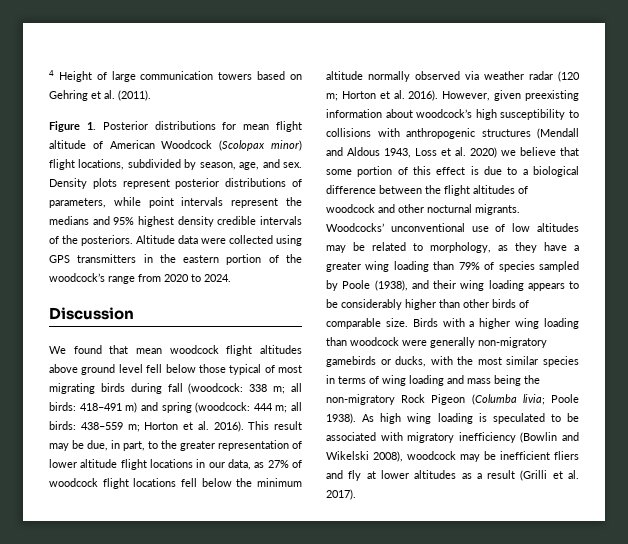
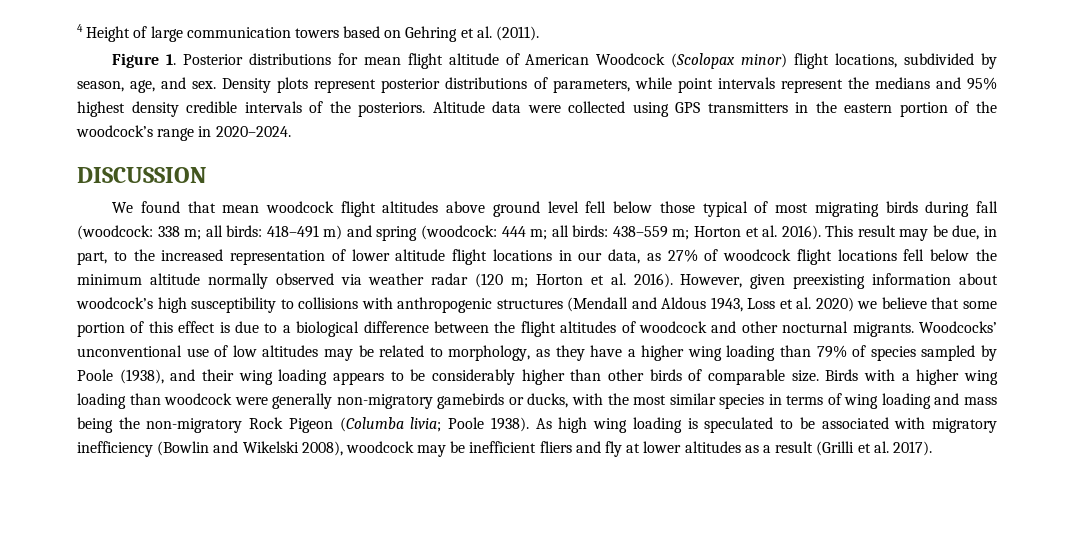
[138,274,231,282] [49,307,134,320] from 2020 to 2024. // Discussion -> [198,126,291,137] [77,167,206,183] in 2020–2024. // DISCUSSION
[180,441,215,451] greater -> [161,249,224,261] increased
[326,262,361,272] greater -> [641,345,685,361] higher

